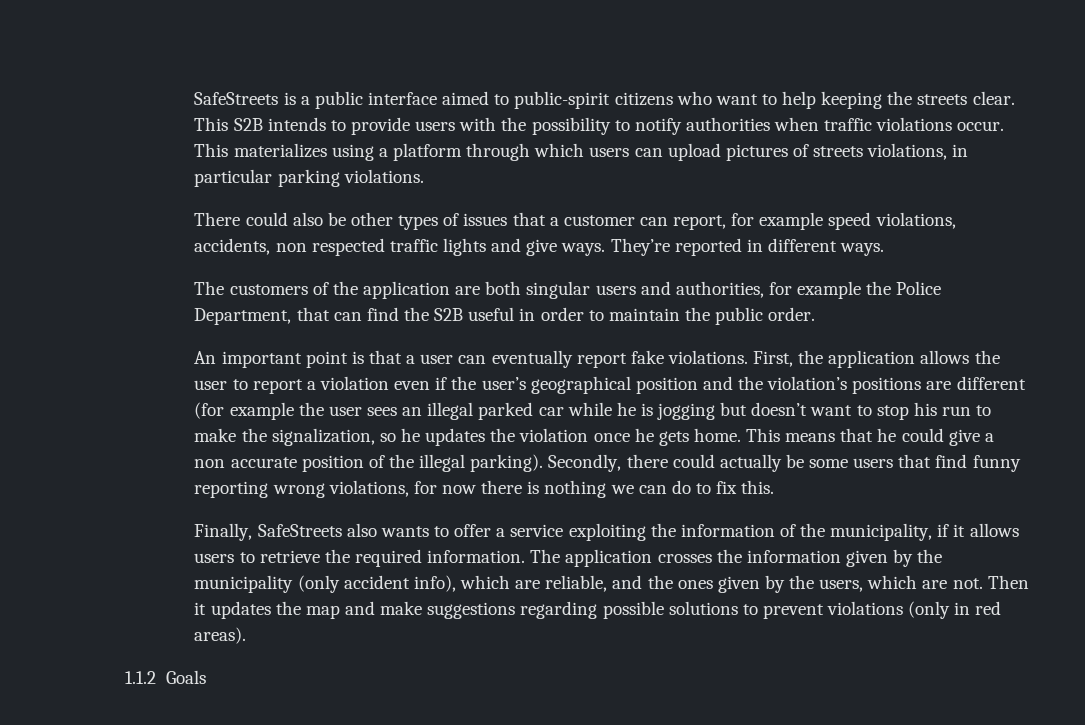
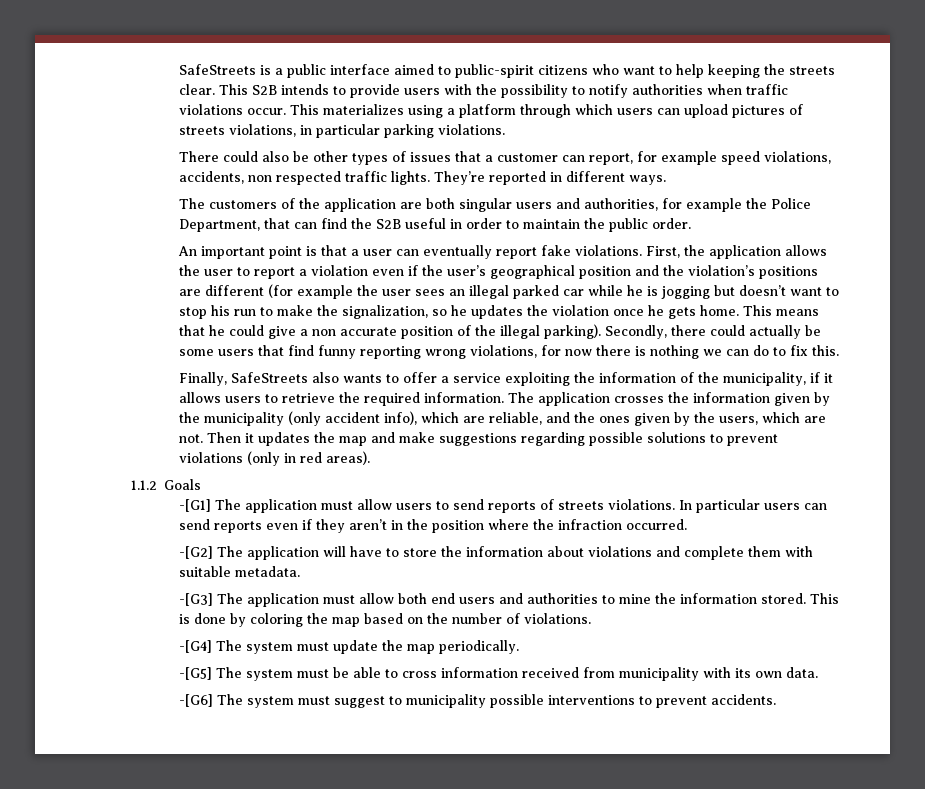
[443,238,606,256] lights and give ways. -> [390,171,430,185] lights.
(206, 677) none -> [178,499,827,513] [178,519,687,533] [178,546,813,560] [178,566,300,577] [178,593,839,607] [178,613,591,627] [178,640,519,654] [178,667,818,681] [178,694,776,708] // -[G1] The application must allow users to send reports of streets violations. In particular users can send reports even if they aren’t in the position where the infraction occurred. // -[G2] The application will have to store the information about violations and complete them with suitable metadata. // -[G3] The application must allow both end users and authorities to mine the information stored. This is done by coloring the map based on the number of violations. // -[G4] The system must update the map periodically. // -[G5] The system must be able to cross information received from municipality with its own data. // -[G6] The system must suggest to municipality possible interventions to prevent accidents.

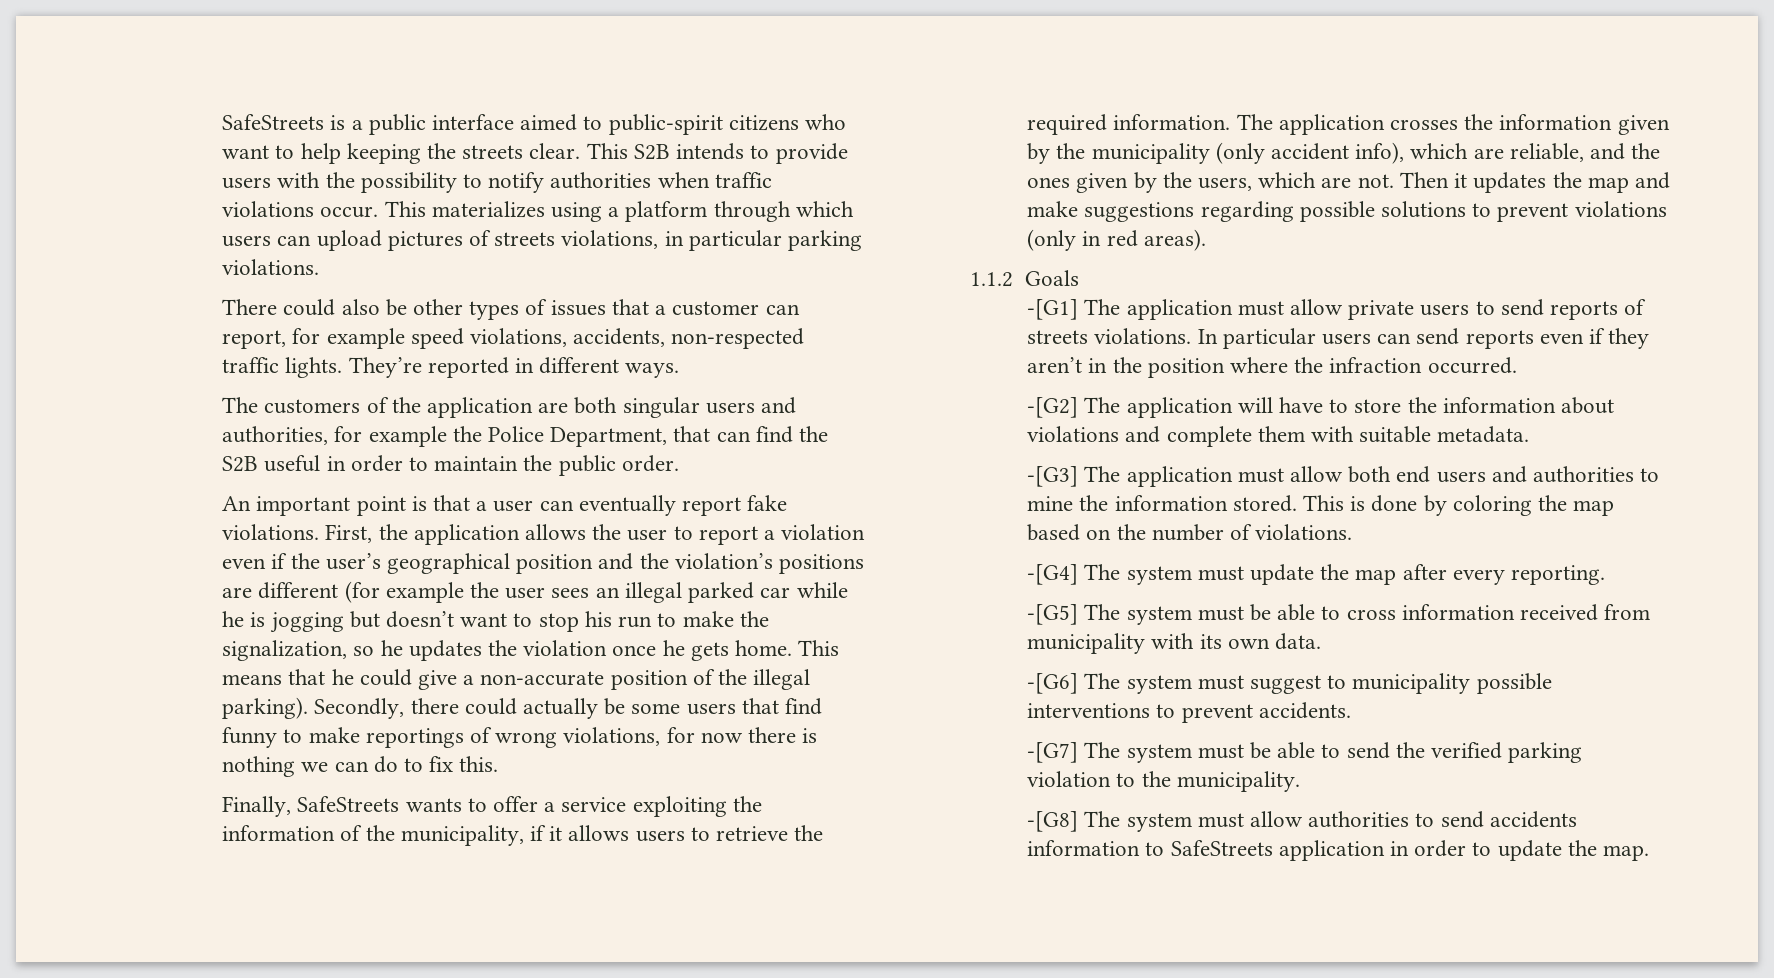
[247,171,341,185] non respected -> [671,328,805,349] non-respected
[311,327,397,336] non accurate -> [480,671,605,686] non-accurate
[359,346,421,359] reporting -> [283,727,493,748] to make reportings of
[311,372,339,383] also -> (400, 804) none
(392, 504) none -> [1348,300,1415,320] private
[438,640,519,654] periodically. -> [1402,564,1606,585] after every reporting.
(776, 699) none -> [1027,742,1583,763] [1027,771,1300,792] [1027,811,1577,832] [1027,840,1650,861] // -[G7] The system must be able to send the verified parking violation to the municipality. // -[G8] The system must allow authorities to send accidents information to SafeStreets application in order to update the map.

